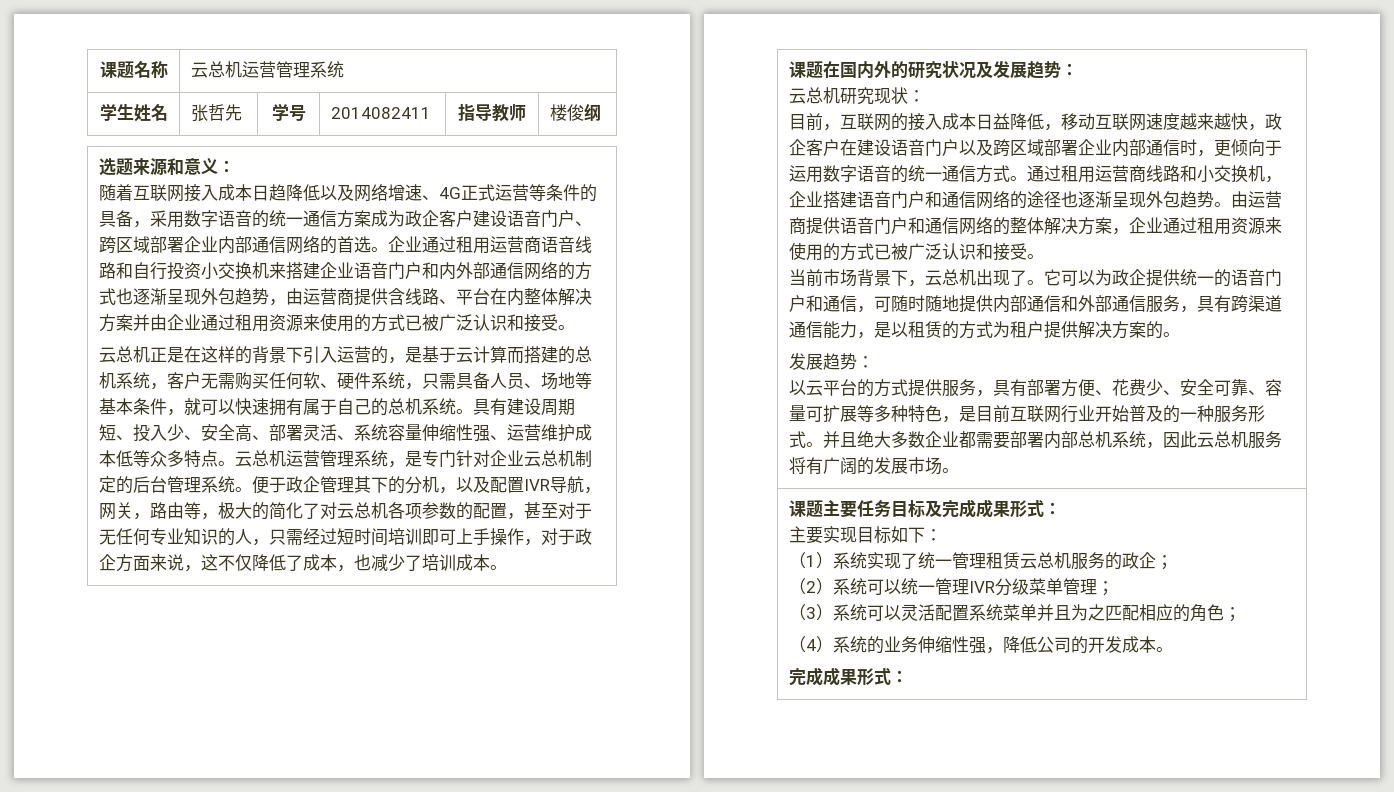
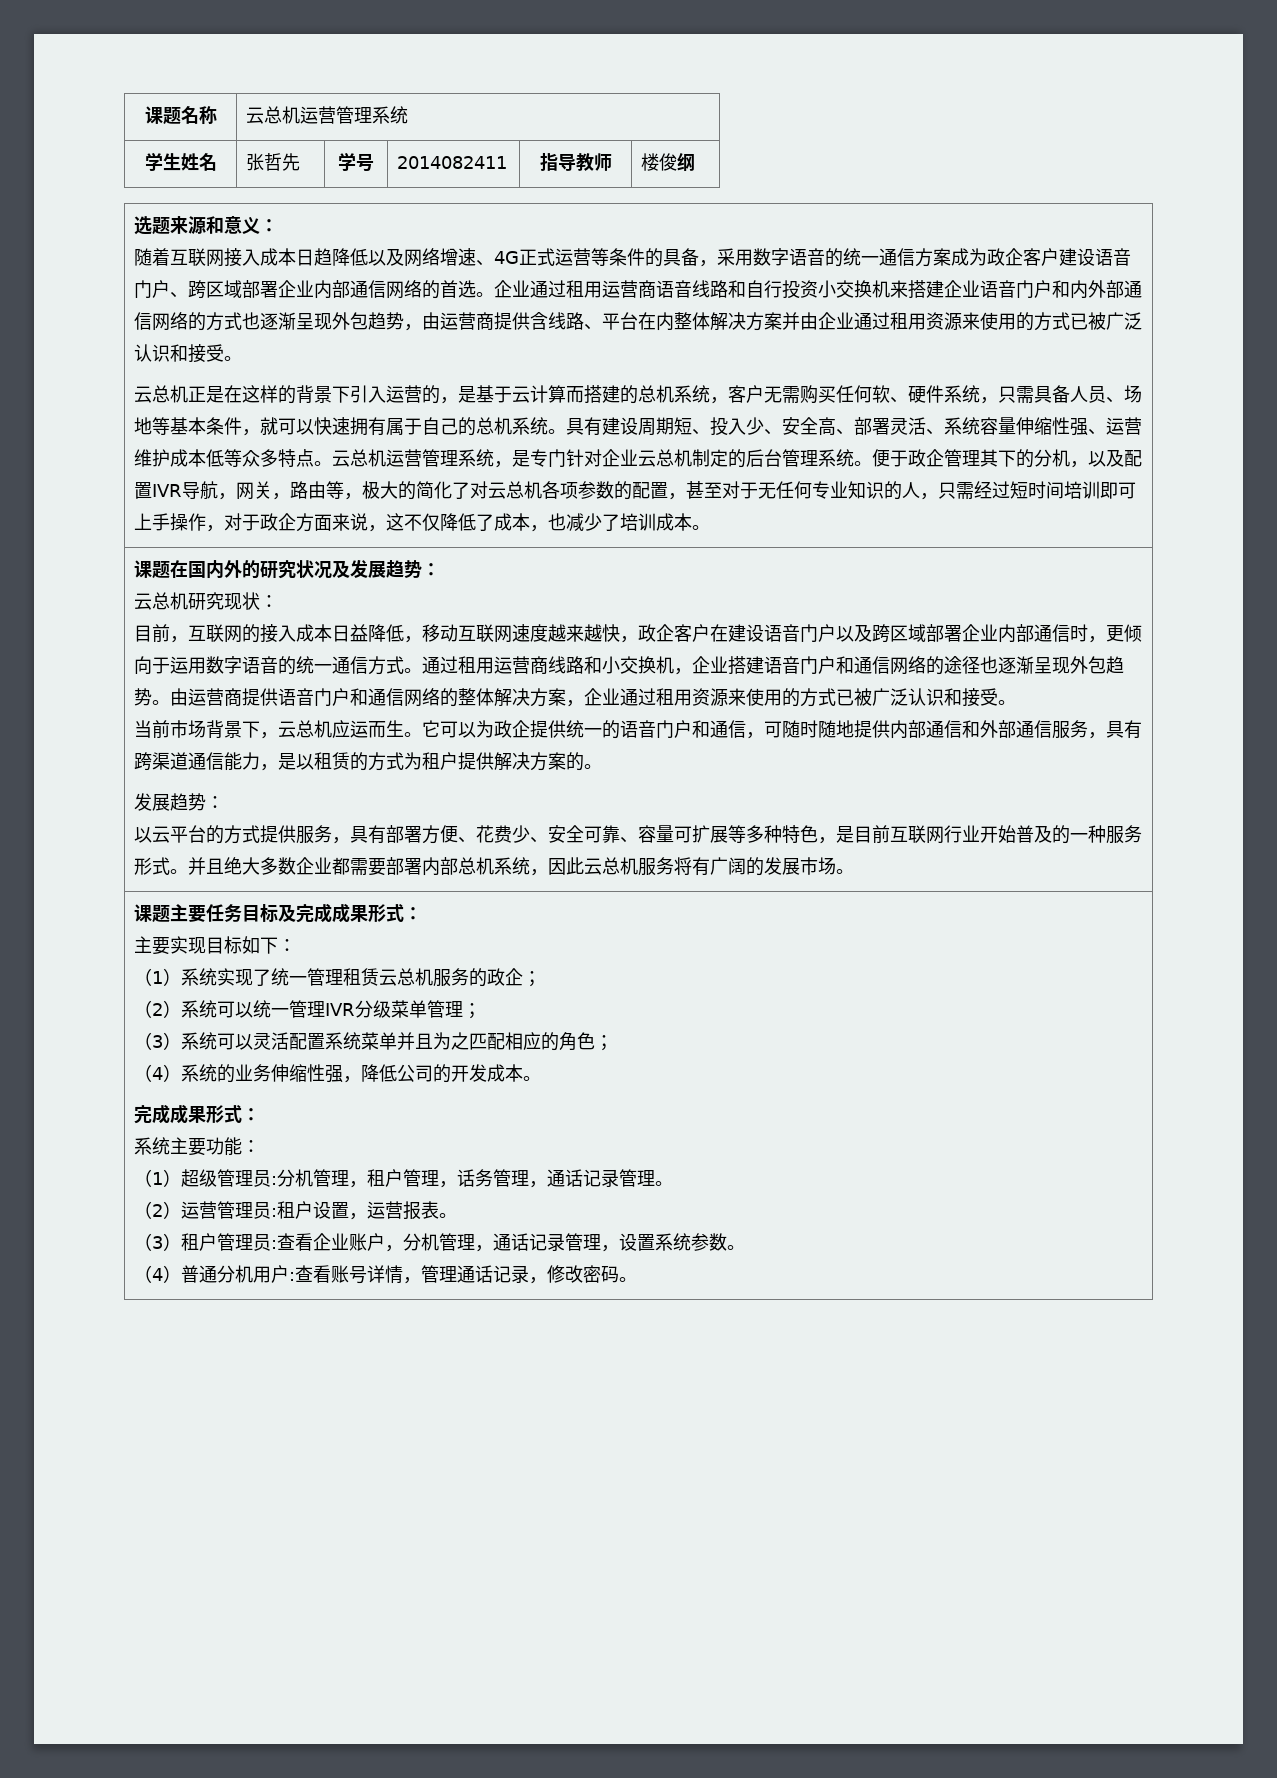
[976,269,1028,286] 出现了 -> [332,720,405,738] 应运而生
(909, 676) none -> [134,1137,261,1156] [134,1169,674,1188] [134,1201,458,1220] [134,1233,746,1252] [134,1265,638,1284] // 系统主要功能： // （1）超级管理员:分机管理，租户管理，话务管理，通话记录管理。 // （2）运营管理员:租户设置，运营报表。 // （3）租户管理员:查看企业账户，分机管理，通话记录管理，设置系统参数。 // （4）普通分机用户:查看账号详情，管理通话记录，修改密码。

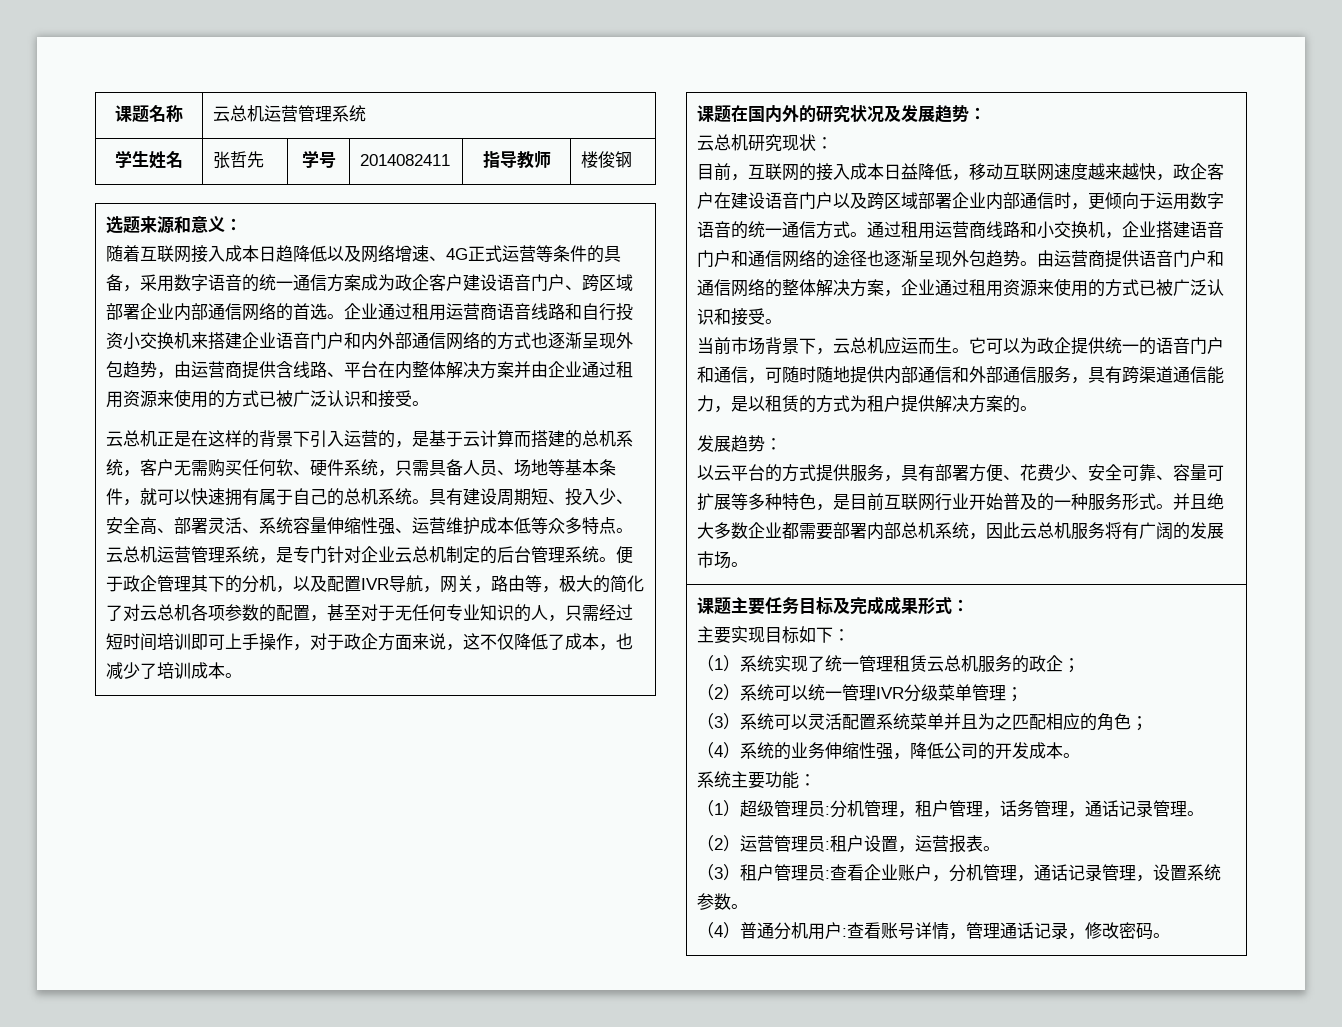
[677,152,696,172] 纲 -> [614,151,632,168] 钢
[134,1104,261,1124] // 完成成果形式： -> (1080, 755) none

